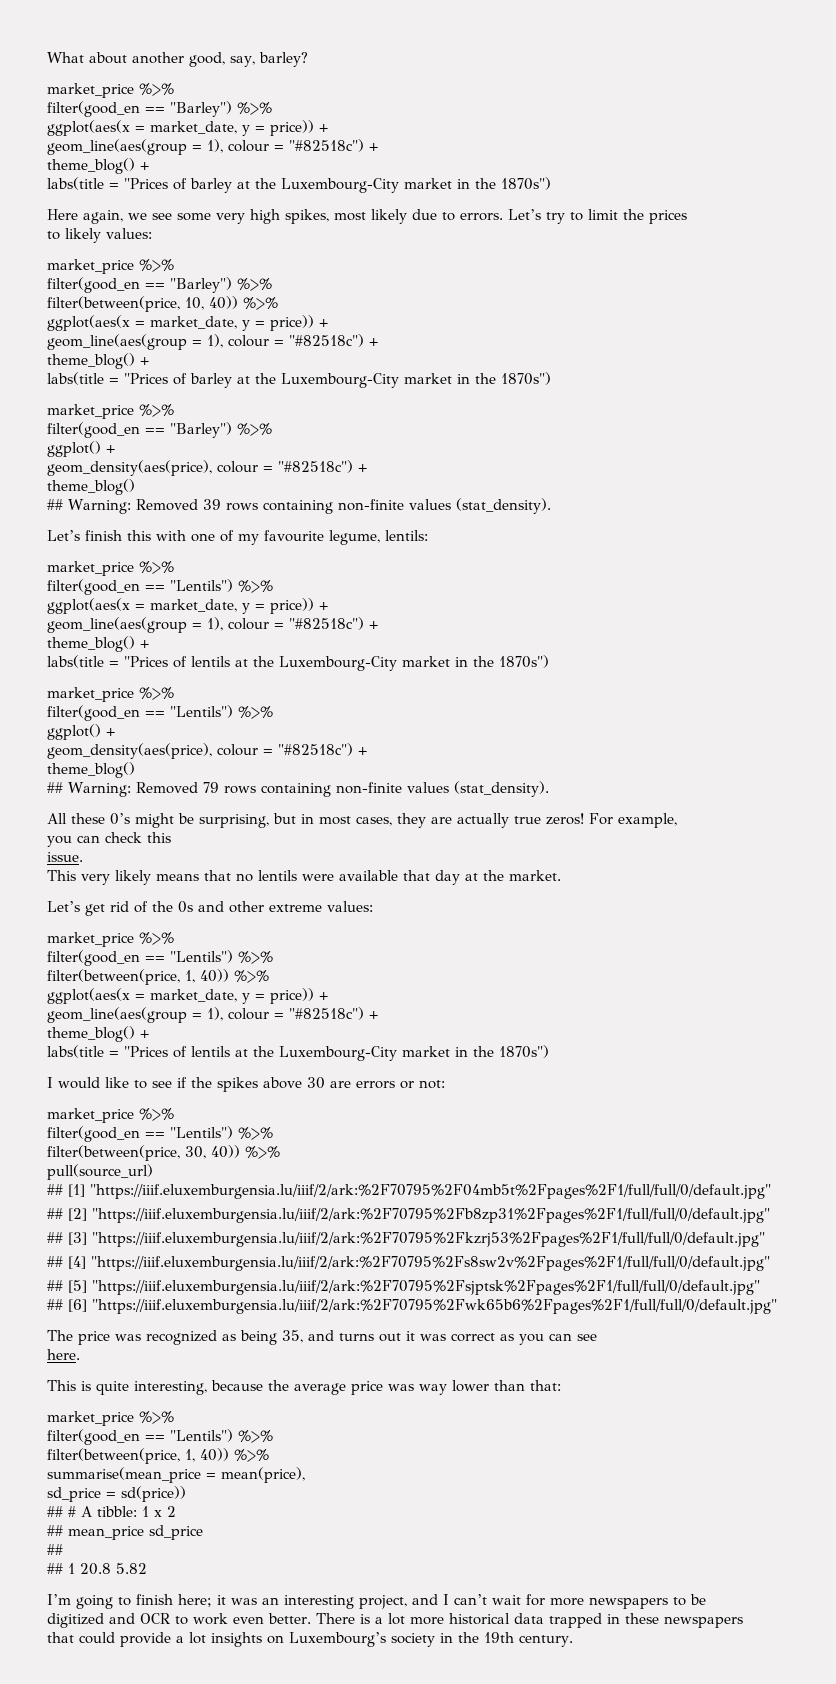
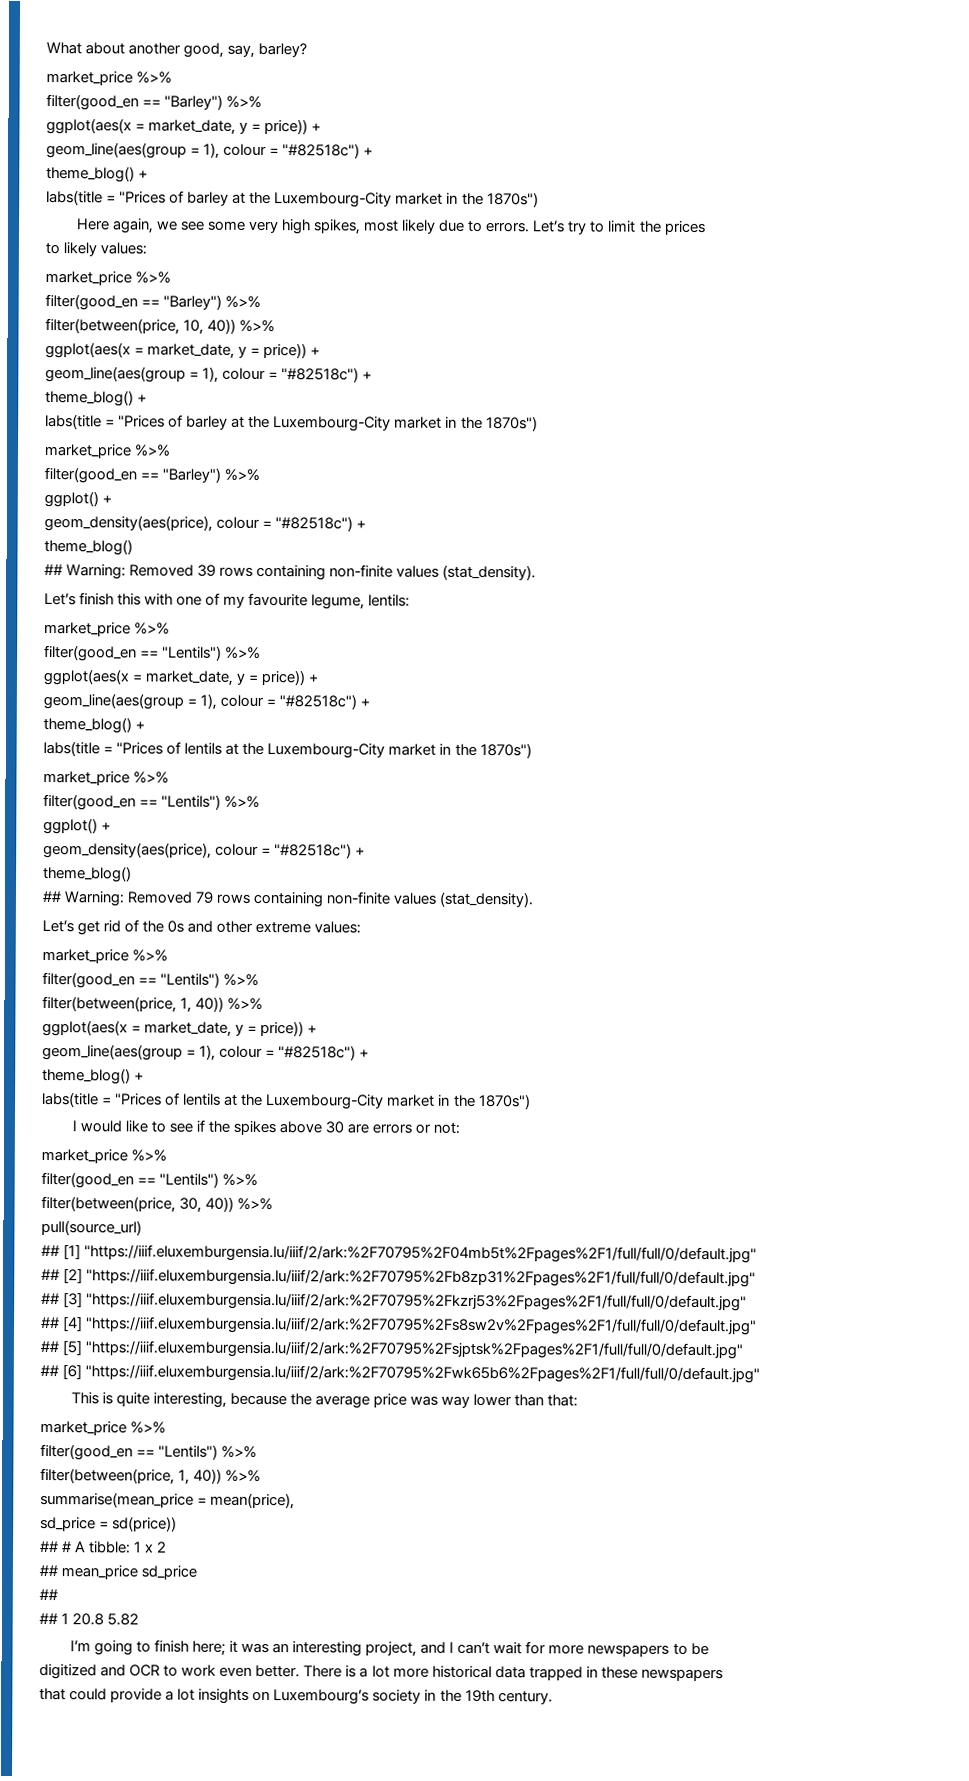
[47,813,677,828] [47,832,171,847] [47,852,83,862] [47,870,561,885] // All these 0’s might be surprising, but in most cases, they are actually true zeros! For example, // you can check this // issue. // This very likely means that no lentils were available that day at the market. -> (534, 899) none
[47,1330,597,1345] [47,1349,80,1360] // The price was recognized as being 35, and turns out it was correct as you can see // here. -> (761, 1374) none

